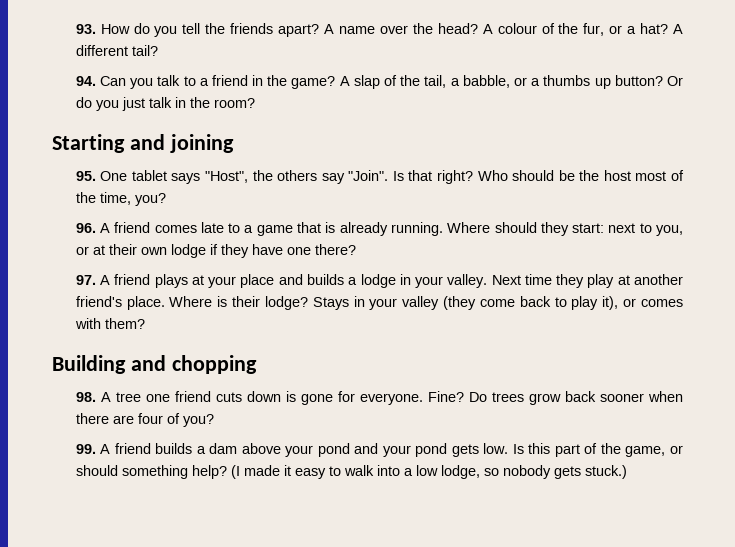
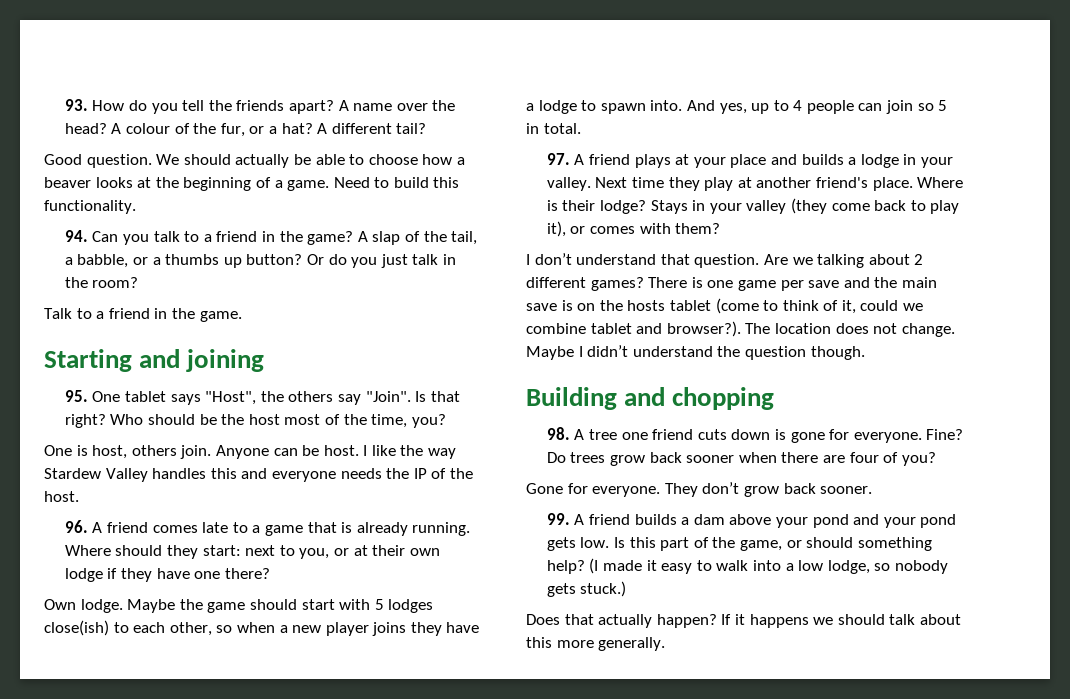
(158, 50) none -> [44,154,465,168] [44,177,460,191] [44,200,136,214] // Good question. We should actually be able to choose how a beaver looks at the beginning of a game. Need to build this functionality.
(255, 103) none -> [44,308,242,322] // Talk to a friend in the game.
(166, 199) none -> [44,445,457,459] [44,468,473,482] [44,491,79,502] // One is host, others join. Anyone can be host. I like the way Stardew Valley handles this and everyone needs the IP of the host.
(356, 249) none -> [44,599,434,613] [44,620,480,636] [526,100,948,114] [526,123,581,134] // Own lodge. Maybe the game should start with 5 lodges close(ish) to each other, so when a new player joins they have a lodge to spawn into. And yes, up to 4 people can join so 5 in total.
(145, 323) none -> [526,253,924,268] [526,277,937,291] [526,298,924,314] [526,321,955,337] [526,345,865,360] // I don’t understand that question. Are we talking about 2 different games? There is one game per save and the main save is on the hosts tablet (come to think of it, could we combine tablet and browser?). The location does not change. Maybe I didn’t understand the question though.
(214, 420) none -> [526,482,873,497] // Gone for everyone. They don’t grow back sooner.
(627, 472) none -> [526,614,961,628] [526,637,666,651] // Does that actually happen? If it happens we should talk about this more generally.

